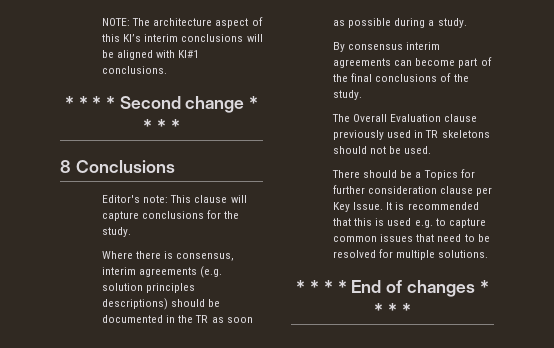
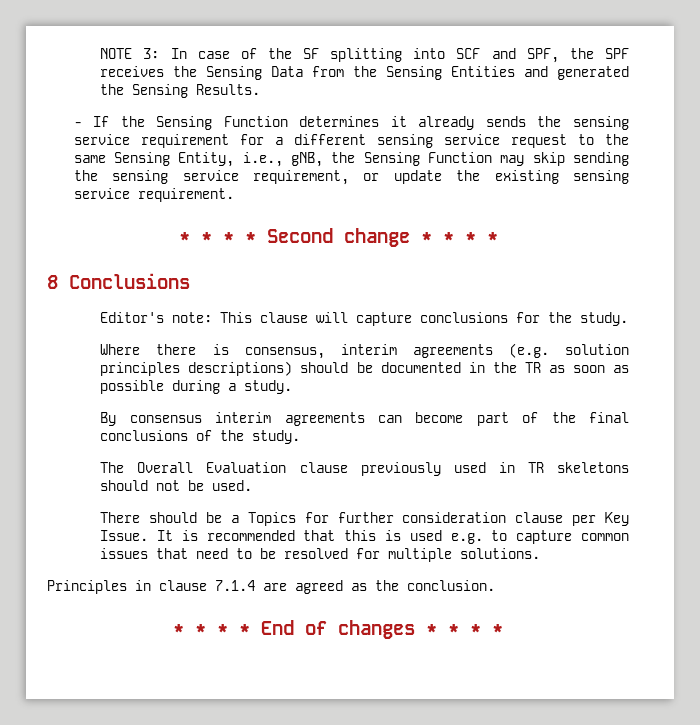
[102,17,263,28] [102,34,263,42] [102,50,200,60] [102,66,168,74] NOTE: The architecture aspect of this KI’s interim conclusions will be aligned with KI#1 conclusions. -> [100,48,629,63] [100,66,629,80] [100,84,261,98] [73,116,629,130] [73,134,630,148] [73,152,630,167] [73,170,629,185] [73,188,234,202] NOTE 3: In case of the SF splitting into SCF and SPF, the SPF receives the Sensing Data from the Sensing Entities and generated the Sensing Results. // - If the Sensing Function determines it already sends the sensing service requirement for a different sensing service request to the same Sensing Entity, i.e., gNB, the Sensing Function may skip sending the sensing service requirement, or update the existing sensing service requirement.
(489, 254) none -> [47,580,495,594] // Principles in clause 7.1.4 are agreed as the conclusion.

